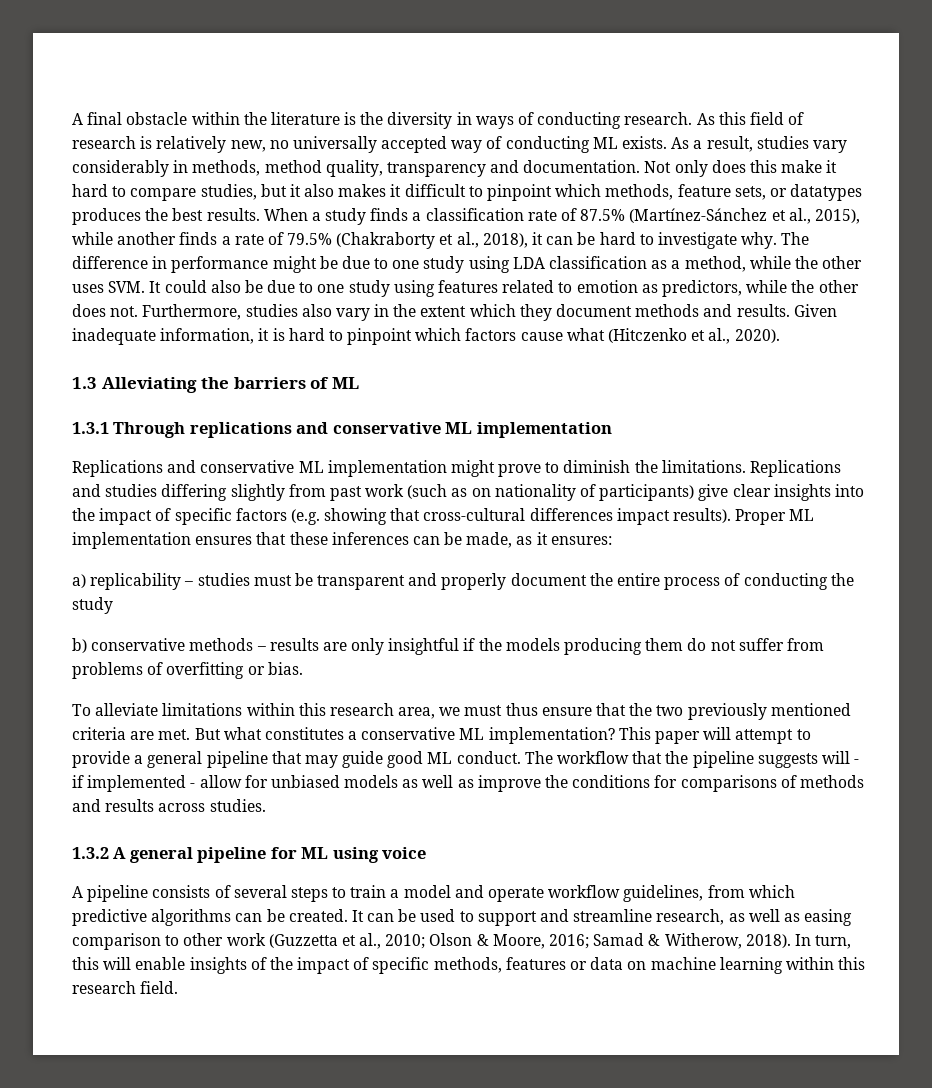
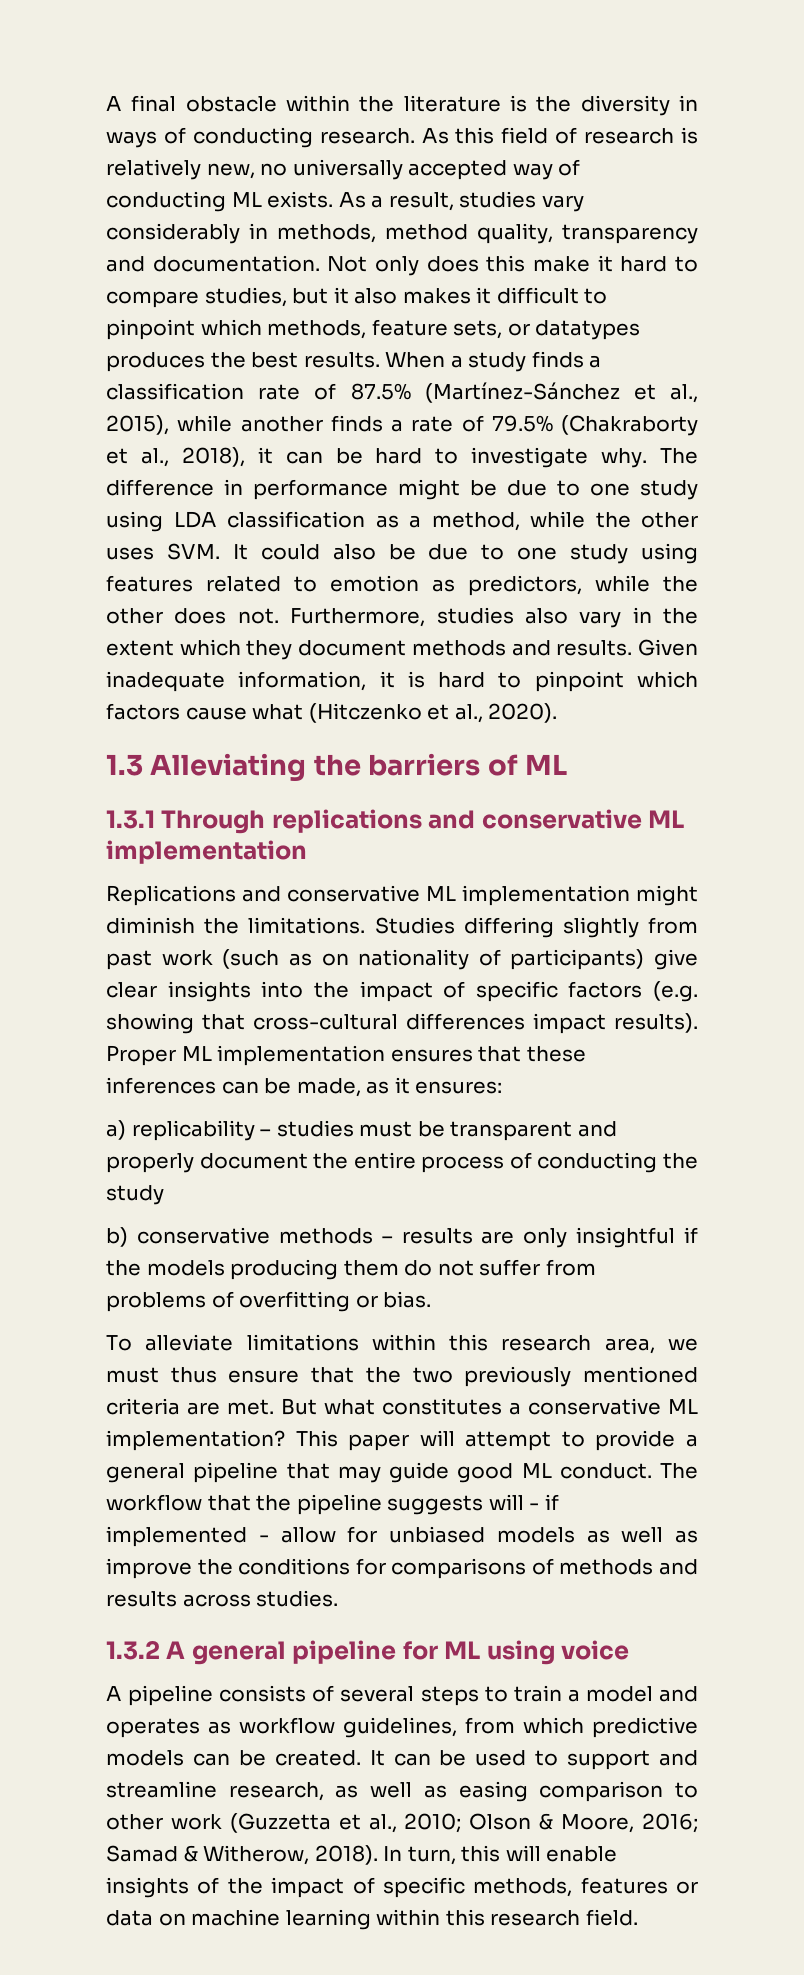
[498,462,560,477] prove to -> (698, 895) none
[750,460,842,477] [72,484,158,497] Replications and studies -> [374,917,455,934] Studies
[488,887,545,902] operate -> [106,1718,231,1738] operates as
[151,909,232,926] algorithms -> [106,1750,184,1766] models

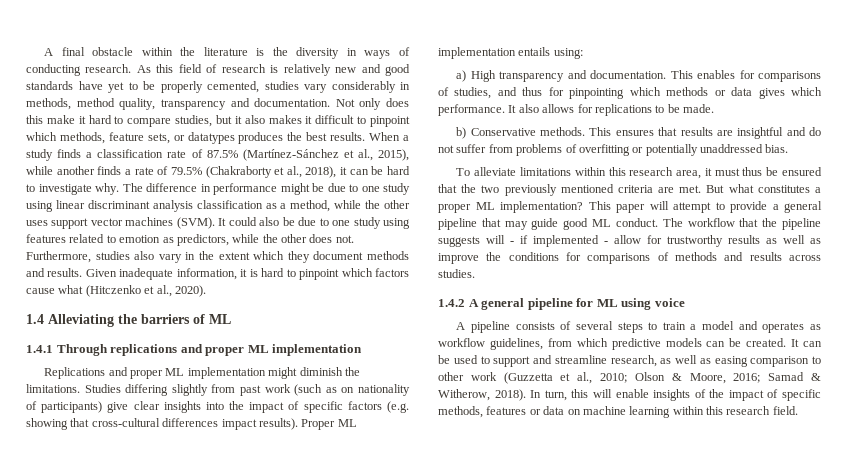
[206,159,581,180] [106,191,454,212] new, no universally accepted way of conducting ML exists. As a result, -> [335,64,410,76] [26,81,259,93] new and good standards have yet to be properly cemented,
[173,511,217,528] LDA -> [55,200,193,212] linear discriminant analysis
[166,543,220,560] SVM. -> [51,217,215,229] support vector machines (SVM).
[106,754,143,776] 1.3 -> [26,314,44,324] 1.4
[106,810,155,829] 1.3.1 -> [26,345,53,353] 1.4.1
[481,809,642,829] conservative -> [205,347,245,356] proper
[287,885,420,902] conservative -> [130,370,164,379] proper
[390,1046,586,1062] [106,1077,503,1097] [106,1120,617,1141] [106,1152,698,1173] [106,1185,164,1205] [106,1227,698,1248] [106,1259,399,1280] ensures that these inferences can be made, as it ensures: // a) replicability – studies must be transparent and properly document the entire process of conducting the study // b) conservative methods – results are only insightful if the models producing them -> [518,47,583,59] [456,70,821,82] [438,87,822,99] [438,104,714,116] [456,127,806,139] entails using: // a) High transparency and documentation. This enables for comparisons of studies, and thus for pinpointing which methods or data gives which performance. It also allows for replications to be made. // b) Conservative methods. This ensures that results are insightful and
(378, 1301) none -> [645,144,763,156] potentially unaddressed
[668,1338,698,1351] we -> [704,168,712,176] it
[228,1370,300,1383] ensure -> [766,167,822,176] be ensured
[528,1398,661,1415] conservative -> [438,204,471,213] proper
[389,1526,575,1543] unbiased models -> [667,235,760,247] trustworthy results
[106,1640,160,1660] 1.3.2 -> [438,299,465,307] 1.4.2

